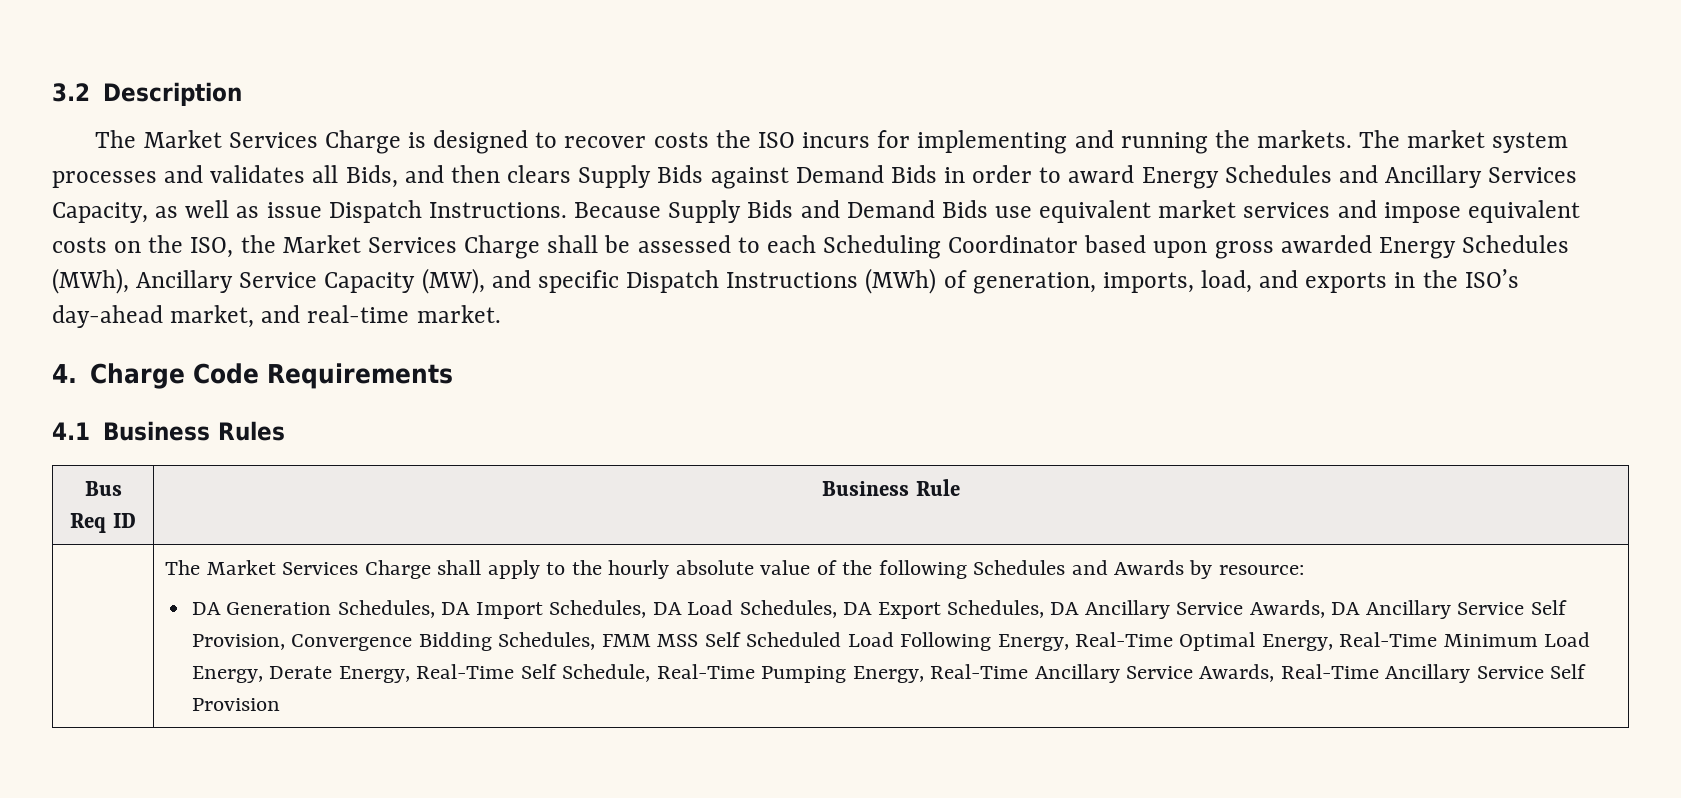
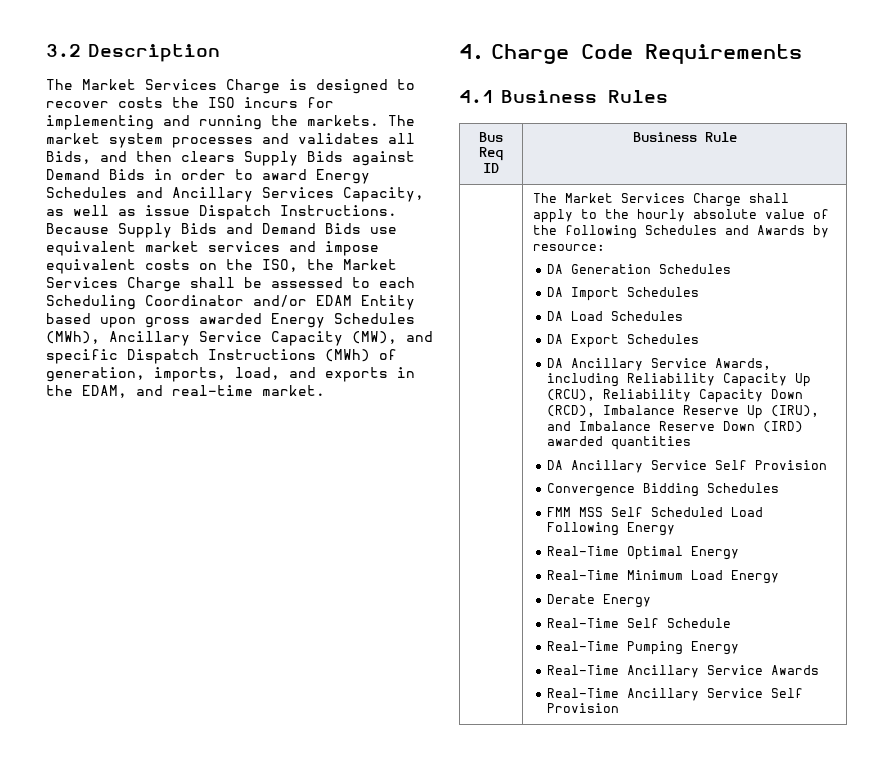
(1079, 244) none -> [253,295,415,310] and/or EDAM Entity
[1464,269,1519,288] [52,305,255,328] ISO’s day-ahead market, -> [82,385,127,398] EDAM,
[337,600,435,618] Schedules, -> [658,264,731,274] Schedules //
[549,600,647,618] Schedules, -> [626,287,699,297] Schedules //
[739,600,837,618] Schedules, -> [610,311,683,321] Schedules //
[946,600,1044,618] Schedules, -> [626,334,699,344] Schedules //
(1325, 609) none -> [546,373,811,387] [546,389,803,403] [546,405,819,419] [546,421,803,433] [546,436,691,450] including Reliability Capacity Up (RCU), Reliability Capacity Down (RCD), Imbalance Reserve Up (IRU), and Imbalance Reserve Down (IRD) awarded quantities //
[191,634,285,650] Provision, -> [754,460,827,470] Provision //
[498,632,596,650] Schedules, -> [706,483,779,493] Schedules //
[997,634,1069,651] Energy, -> [626,522,675,536] Energy //
[1261,634,1333,651] Energy, -> [690,546,739,560] Energy //
[191,666,410,683] Energy, Derate Energy, -> [730,570,779,584] [546,594,651,608] Energy // Derate Energy //
[562,664,651,682] Schedule, -> [666,618,731,628] Schedule //
[852,664,1275,683] Energy, Real-Time Ancillary Service Awards, -> [690,641,739,655] [546,665,819,678] Energy // Real-Time Ancillary Service Awards //

